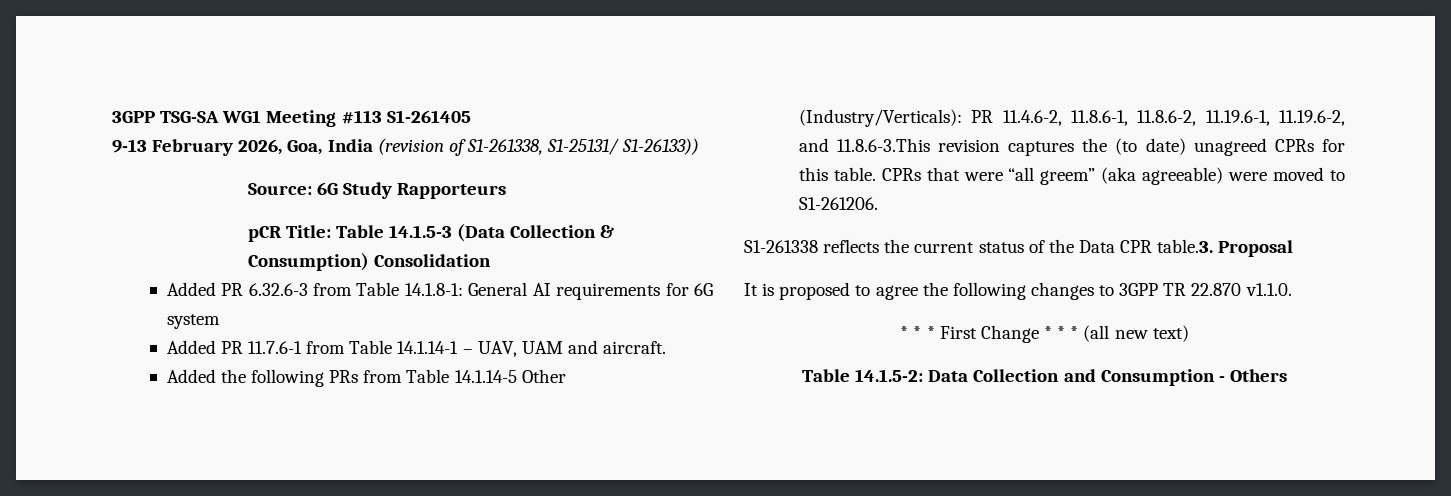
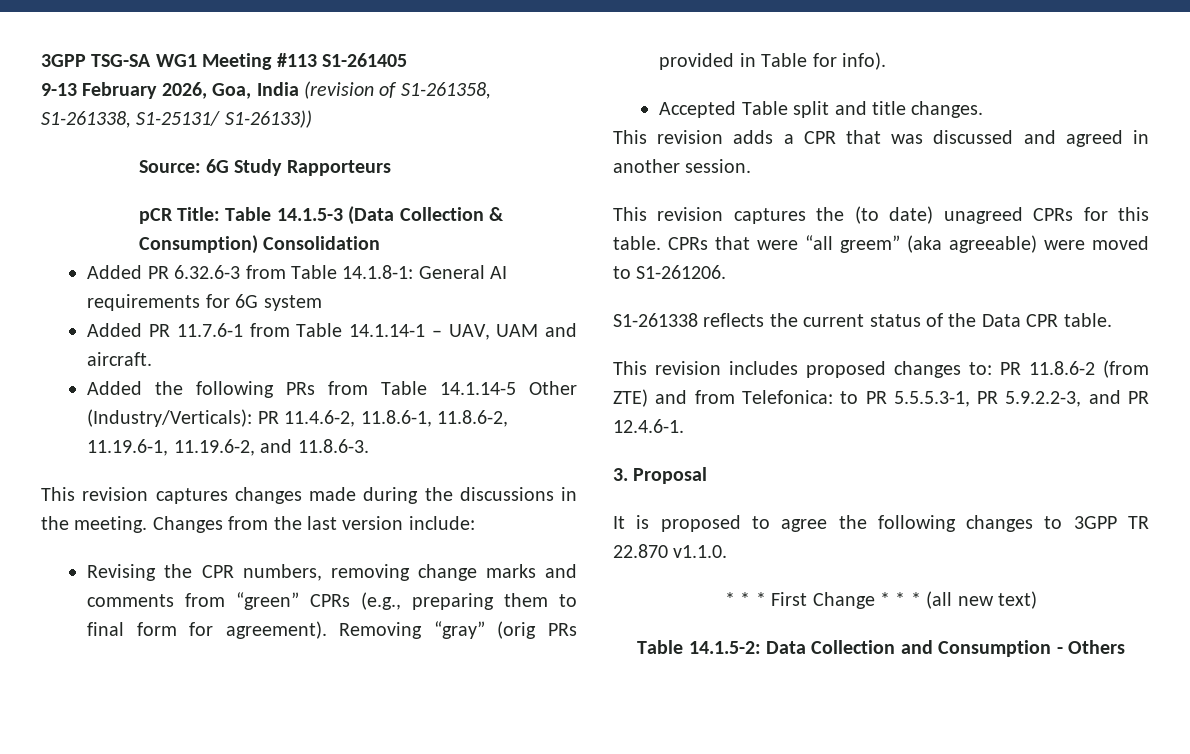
(466, 147) none -> [400,82,491,99] S1-261358,
[836,138,930,152] 11.8.6-3.This -> [297,439,369,453] [41,487,577,504] [41,516,475,533] [87,564,577,581] [87,592,577,610] [87,621,577,639] [659,52,886,70] [659,101,984,118] [613,130,1149,147] [613,159,752,173] [613,207,647,221] 11.8.6-3. // This revision captures changes made during the discussions in the meeting. Changes from the last version include: // Revising the CPR numbers, removing change marks and comments from “green” CPRs (e.g., preparing them to final form for agreement). Removing “gray” (orig PRs provided in Table for info). // Accepted Table split and title changes. // This revision adds a CPR that was discussed and agreed in another session. // This
[1157,239,1214,253] table.3. -> [1063,313,1112,327] [613,360,1149,378] [613,389,1149,407] [613,419,684,433] [613,468,628,481] table. // This revision includes proposed changes to: PR 11.8.6-2 (from ZTE) and from Telefonica: to PR 5.5.5.3-1, PR 5.9.2.2-3, and PR 12.4.6-1. // 3.

